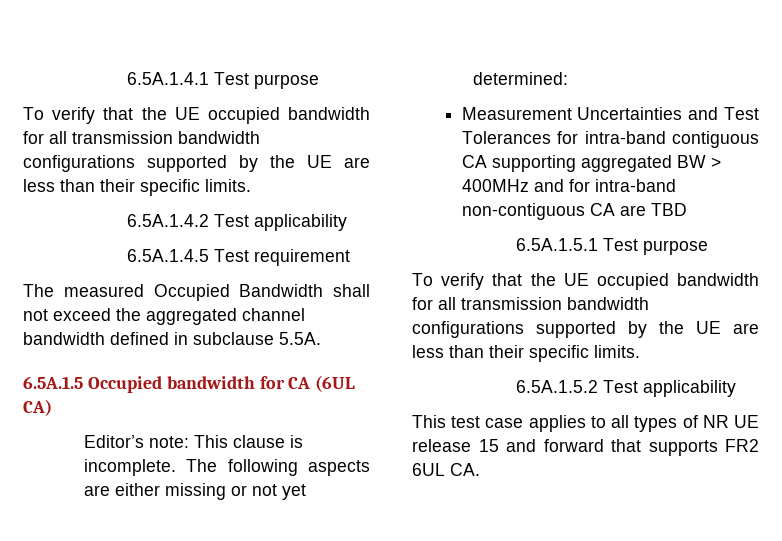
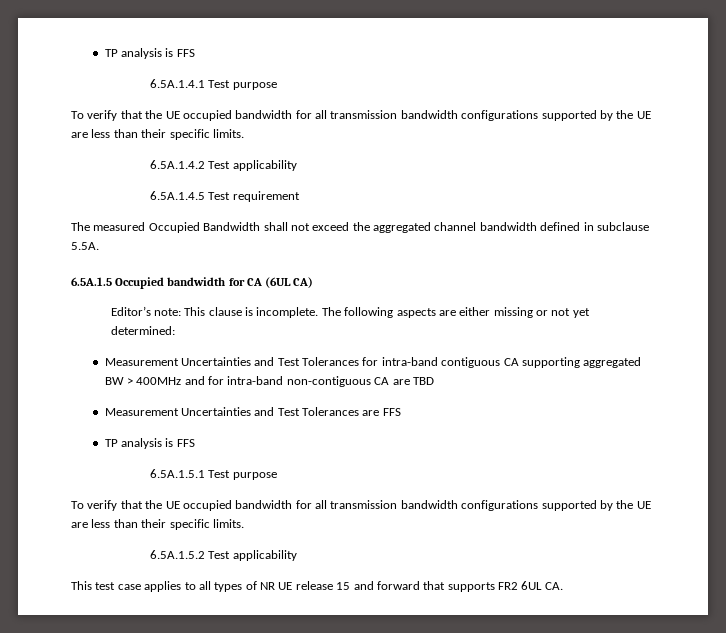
(127, 78) none -> [104,48,195,59] TP analysis is FFS //
(687, 209) none -> [104,407,401,416] [104,438,195,449] // Measurement Uncertainties and Test Tolerances are FFS // TP analysis is FFS

